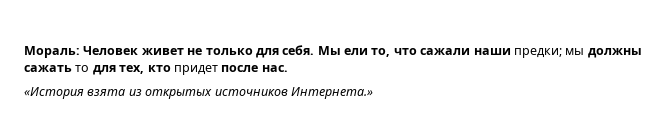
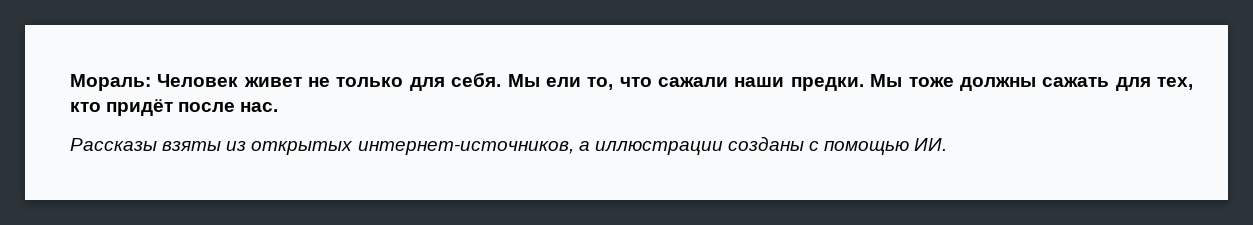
[513,48,585,58] предки; мы -> [790,74,954,91] предки. Мы тоже
[75,65,90,72] то -> (1110, 82) none
[173,65,218,75] придет -> [106,99,174,116] придёт
[24,87,373,99] «История взята из открытых источников Интернета.» -> [70,136,948,155] Рассказы взяты из открытых интернет-источников, а иллюстрации созданы с помощью ИИ.

